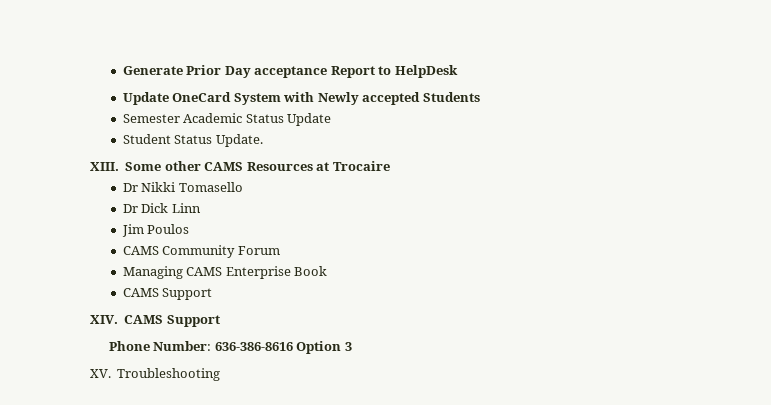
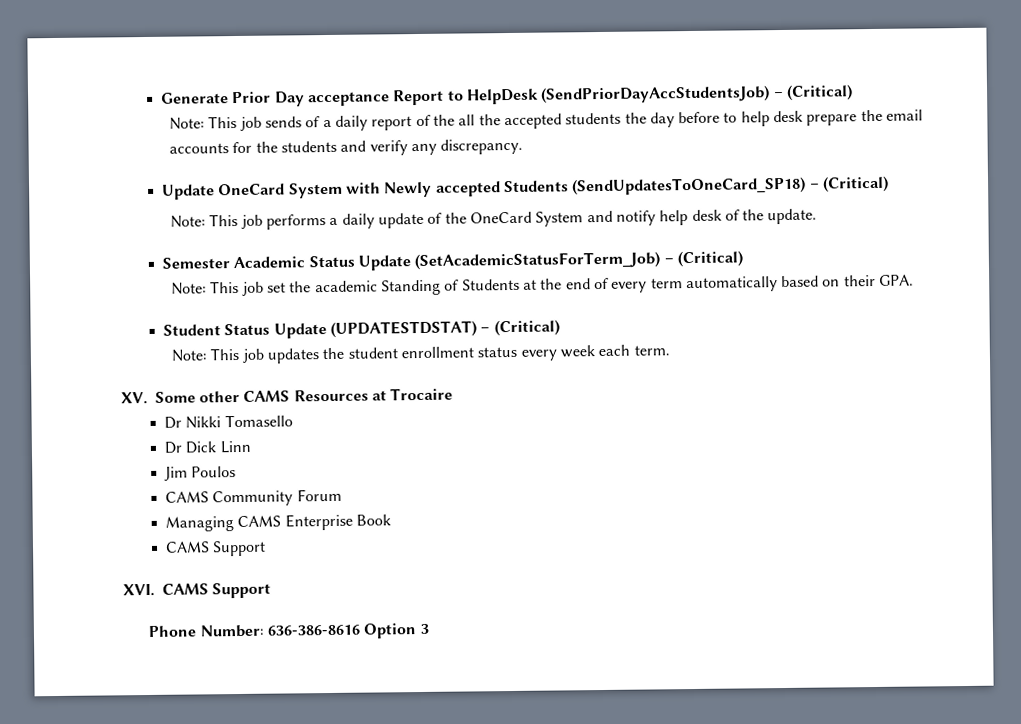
(458, 71) none -> [540,84,853,104] [169,109,924,131] [169,138,524,156] (SendPriorDayAccStudentsJob) – (Critical) // Note: This job sends of a daily report of the all the accepted students the day before to help desk prepare the email accounts for the students and verify any discrepancy.
[122,113,332,126] [122,134,263,147] [89,162,119,171] // Semester Academic Status Update // Student Status Update. // XIII. -> [571,175,889,196] [170,208,818,230] [161,250,743,271] [171,274,915,296] [162,319,560,339] [171,344,670,364] [120,391,148,405] (SendUpdatesToOneCard_SP18) – (Critical) // Note: This job performs a daily update of the OneCard System and notify help desk of the update. // Semester Academic Status Update (SetAcademicStatusForTerm_Job) – (Critical) // Note: This job set the academic Standing of Students at the end of every term automatically based on their GPA. // Student Status Update (UPDATESTDSTAT) – (Critical) // Note: This job updates the student enrollment status every week each term. // XV.
[89,315,118,324] XIV. -> [122,583,155,597] XVI.
[89,368,221,381] // XV. Troubleshooting -> (429, 629) none

